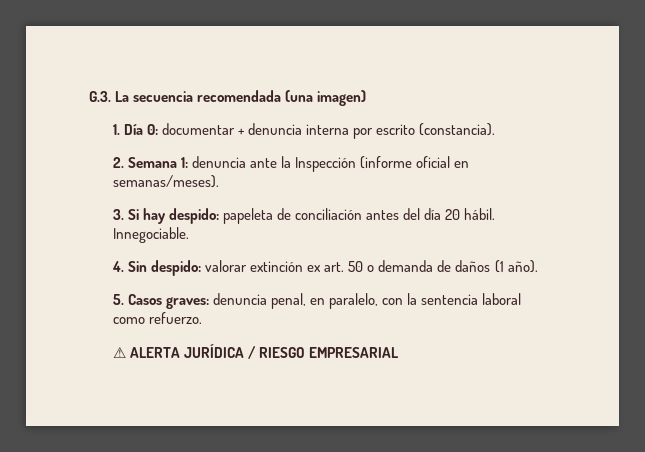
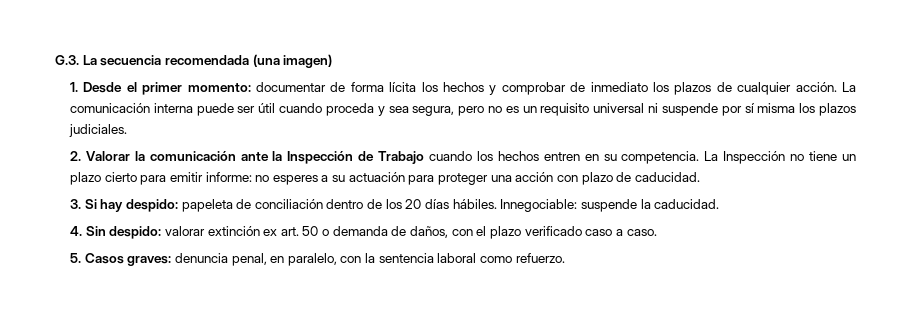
[123,123,496,139] [112,156,470,172] [112,175,219,188] Día 0: documentar + denuncia interna por escrito (constancia). // 2. Semana 1: denuncia ante la Inspección (informe oficial en semanas/meses). -> [83,82,856,95] [69,103,857,116] [68,124,127,137] [69,151,856,164] [69,172,700,185] Desde el primer momento: documentar de forma lícita los hechos y comprobar de inmediato los plazos de cualquier acción. La comunicación interna puede ser útil cuando proceda y sea segura, pero no es un requisito universal ni suspende por sí misma los plazos judiciales. // 2. Valorar la comunicación ante la Inspección de Trabajo cuando los hechos entren en su competencia. La Inspección no tiene un plazo cierto para emitir informe: no esperes a su actuación para proteger una acción con plazo de caducidad.
[366,208,496,220] [112,227,189,243] antes del día 20 hábil. Innegociable. -> [326,199,720,212] dentro de los 20 días hábiles. Innegociable: suspende la caducidad.
[455,260,538,273] daños (1 año). -> [410,226,657,239] daños, con el plazo verificado caso a caso.
[112,344,400,359] // ⚠ ALERTA JURÍDICA / RIESGO EMPRESARIAL -> (565, 258) none

